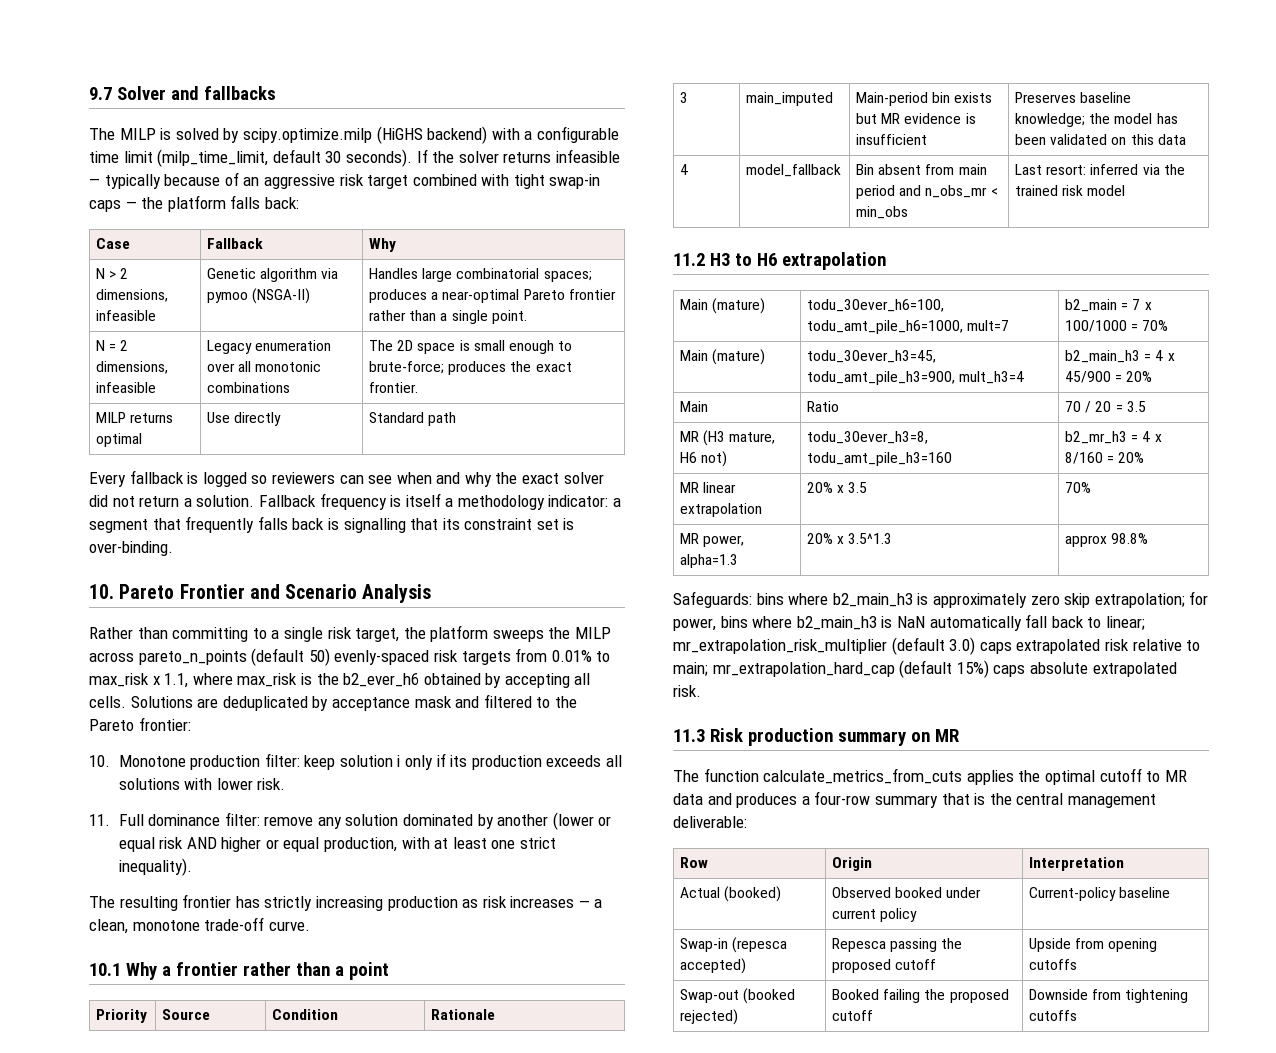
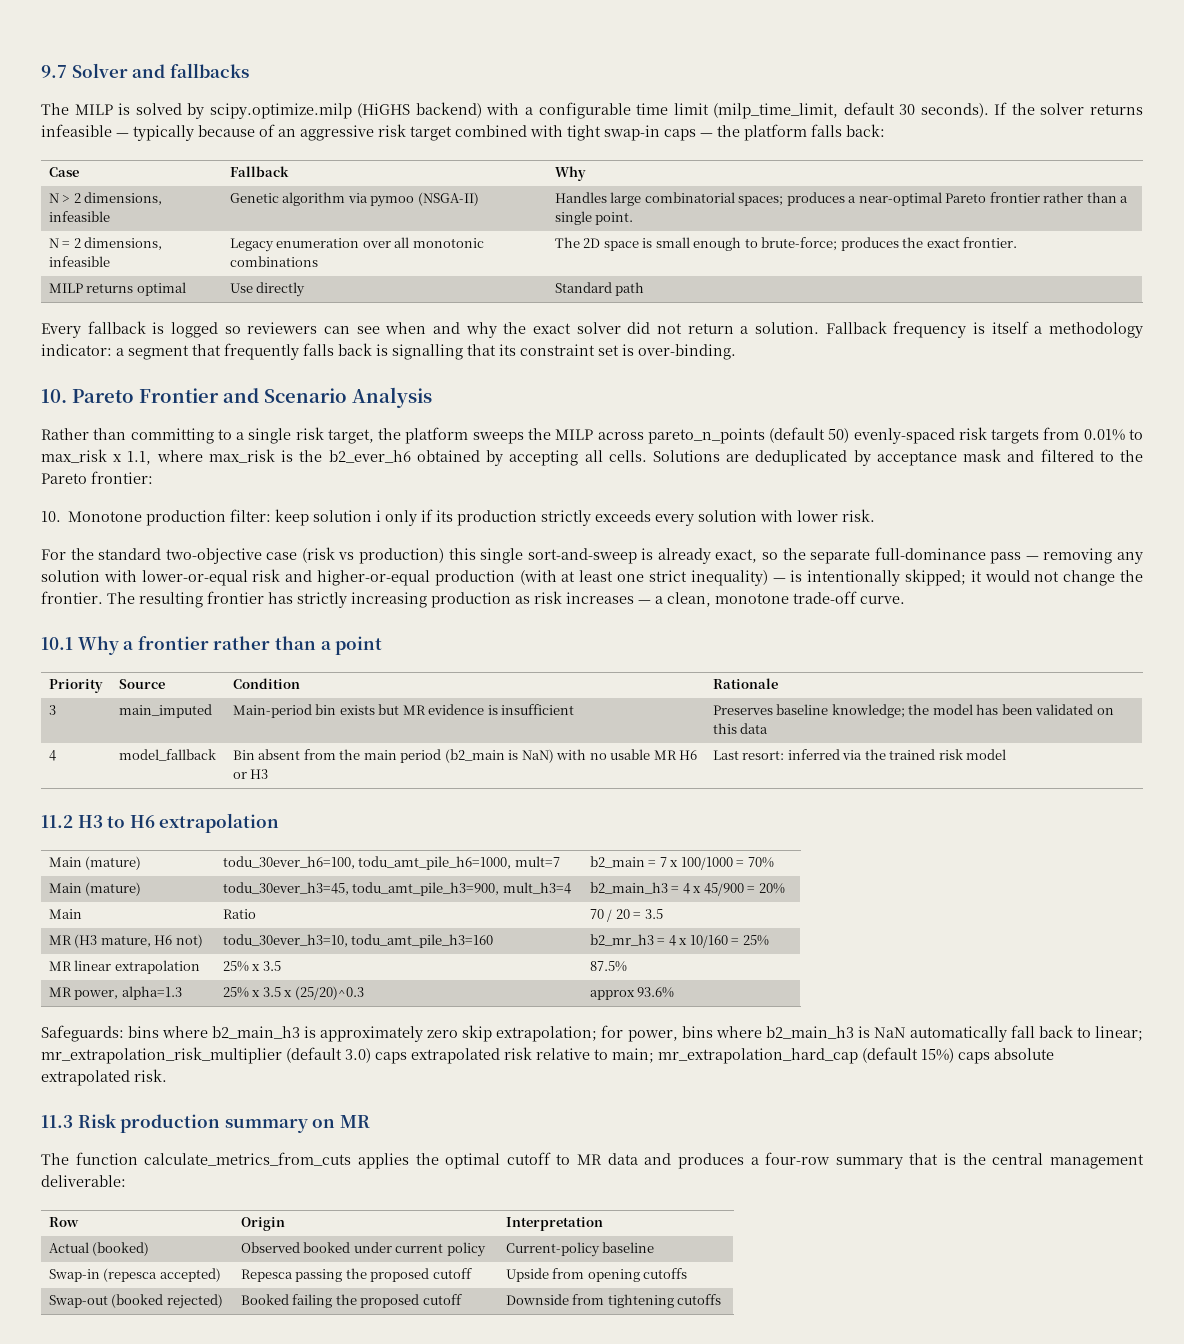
[546,755,622,767] [118,778,180,790] exceeds all solutions -> [541,510,758,526] strictly exceeds every solution
[89,812,612,830] [118,837,556,852] [118,858,192,876] 11. Full dominance filter: remove any solution dominated by another (lower or equal risk AND higher or equal production, with at least one strict inequality). // -> [41,547,1143,564] [41,569,1144,586] [41,591,103,604] For the standard two-objective case (risk vs production) this single sort-and-sweep is already exact, so the separate full-dominance pass — removing any solution with lower-or-equal risk and higher-or-equal production (with at least one strict inequality) — is intentionally skipped; it would not change the frontier.
(955, 169) none -> [339,749,361,760] the
[899,185,998,198] [856,206,909,219] and n_obs_mr < min_obs -> [444,749,698,763] [232,769,269,779] (b2_main is NaN) with no usable MR H6 or H3
[807,431,929,444] todu_30ever_h3=8, -> [222,934,348,947] todu_30ever_h3=10,
[1065,452,1145,464] 8/160 = 20% -> [689,935,769,948] 10/160 = 25%
[807,482,834,493] 20% -> [222,961,249,972] 25%
[1065,482,1092,493] 70% -> [589,961,627,972] 87.5%
[807,533,893,544] 20% x 3.5^1.3 -> [222,986,364,1000] 25% x 3.5 x (25/20)^0.3
[1111,533,1149,544] 98.8% -> [637,987,675,998] 93.6%

